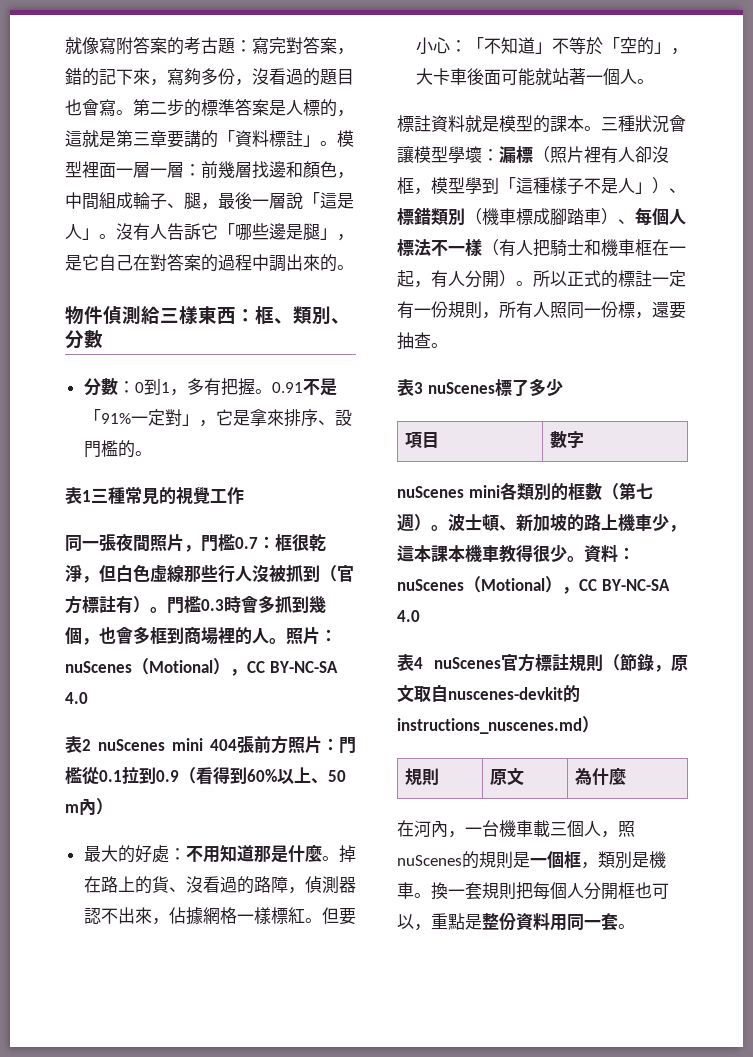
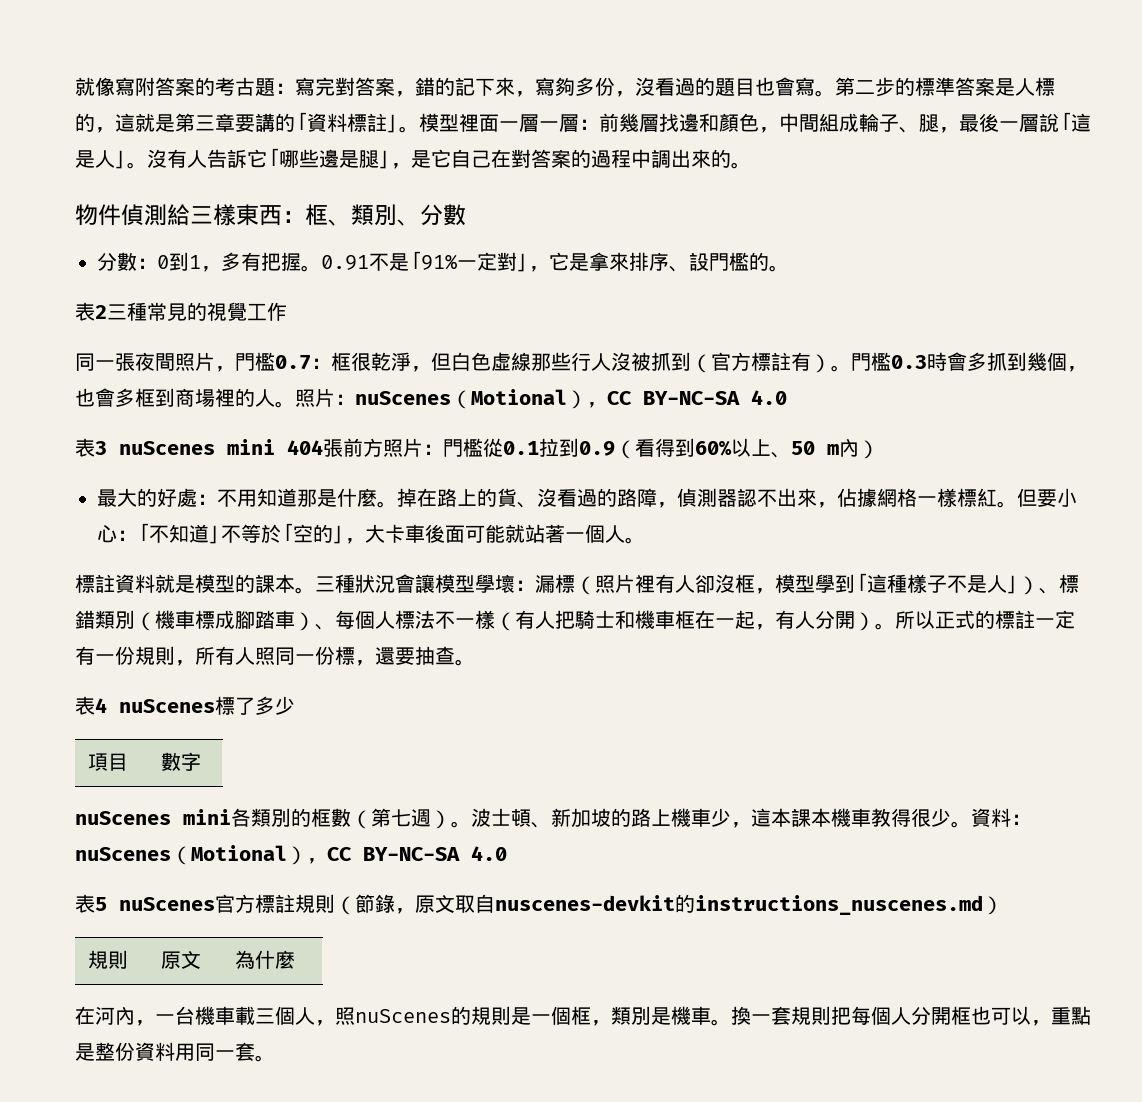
[82,490,91,502] 1 -> [95,305,107,319] 2
[82,739,91,751] 2 -> [95,441,107,455] 3
[414,382,423,394] 3 -> [95,698,107,713] 4
[414,657,423,669] 4 -> [95,897,107,911] 5

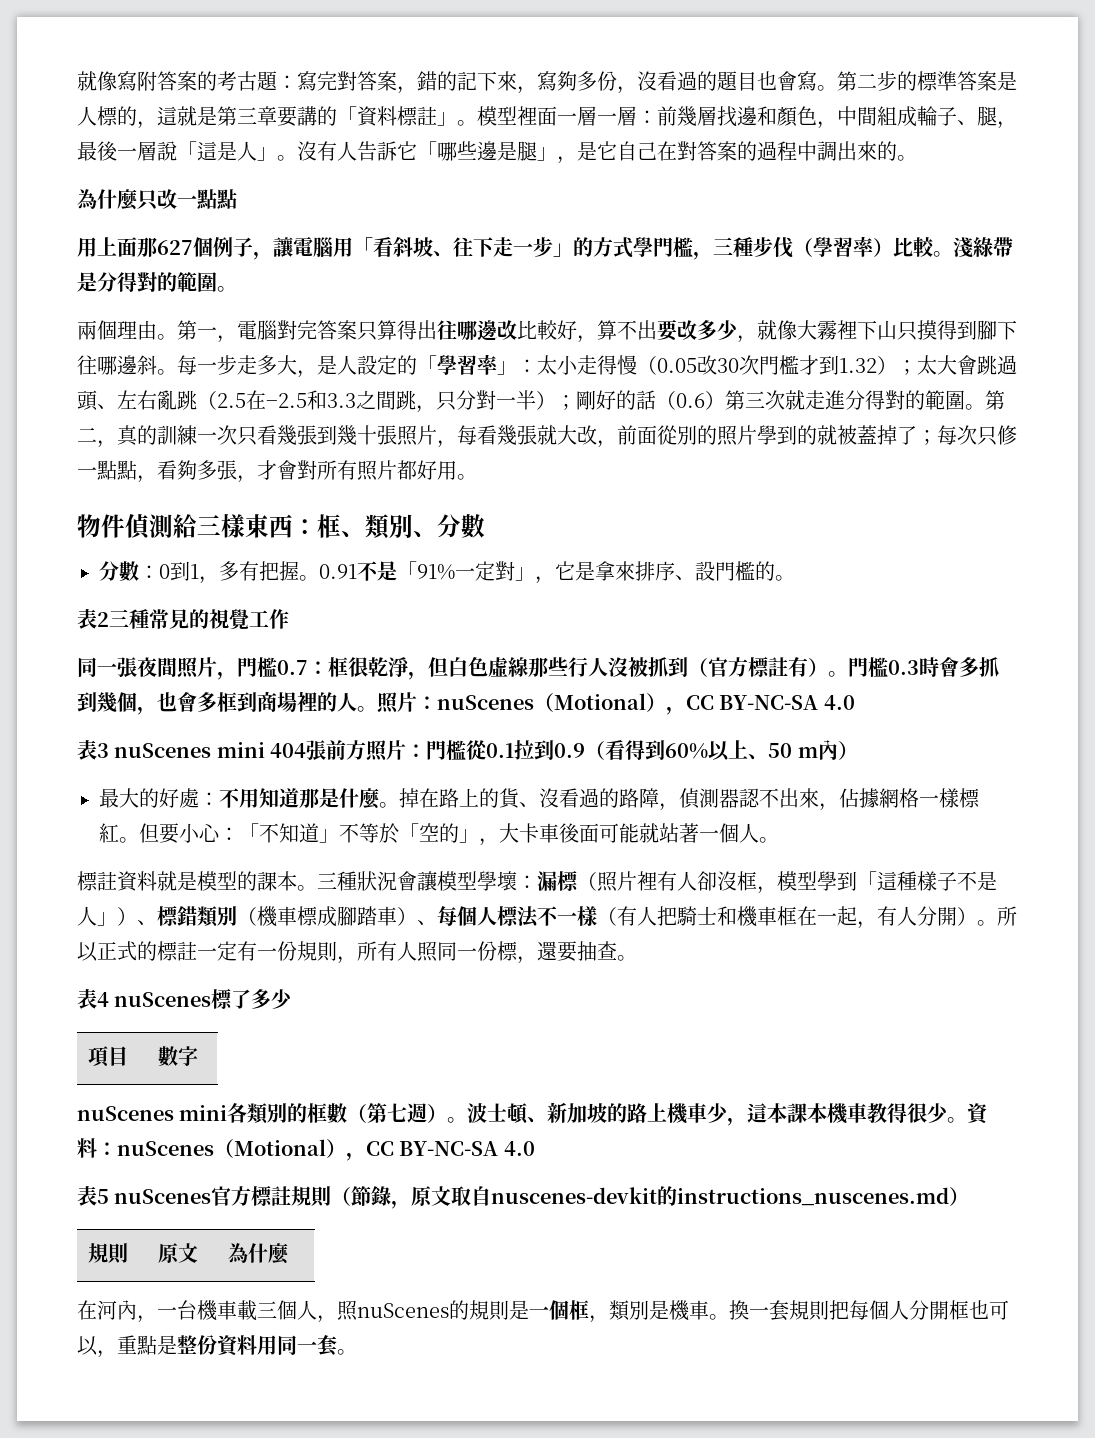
(751, 165) none -> [77,189,237,210] [77,236,1013,260] [77,272,237,292] [77,320,1017,343] [77,354,1017,378] [77,390,1005,413] [77,425,1017,448] [77,460,477,483] // 為什麼只改一點點 // 用上面那627個例子，讓電腦用「看斜坡、往下走一步」的方式學門檻，三種步伐（學習率）比較。淺綠帶是分得對的範圍。 // 兩個理由。第一，電腦對完答案只算得出往哪邊改比較好，算不出要改多少，就像大霧裡下山只摸得到腳下往哪邊斜。每一步走多大，是人設定的「學習率」：太小走得慢（0.05改30次門檻才到1.32）；太大會跳過頭、左右亂跳（2.5在−2.5和3.3之間跳，只分對一半）；剛好的話（0.6）第三次就走進分得對的範圍。第二，真的訓練一次只看幾張到幾十張照片，每看幾張就大改，前面從別的照片學到的就被蓋掉了；每次只修一點點，看夠多張，才會對所有照片都好用。

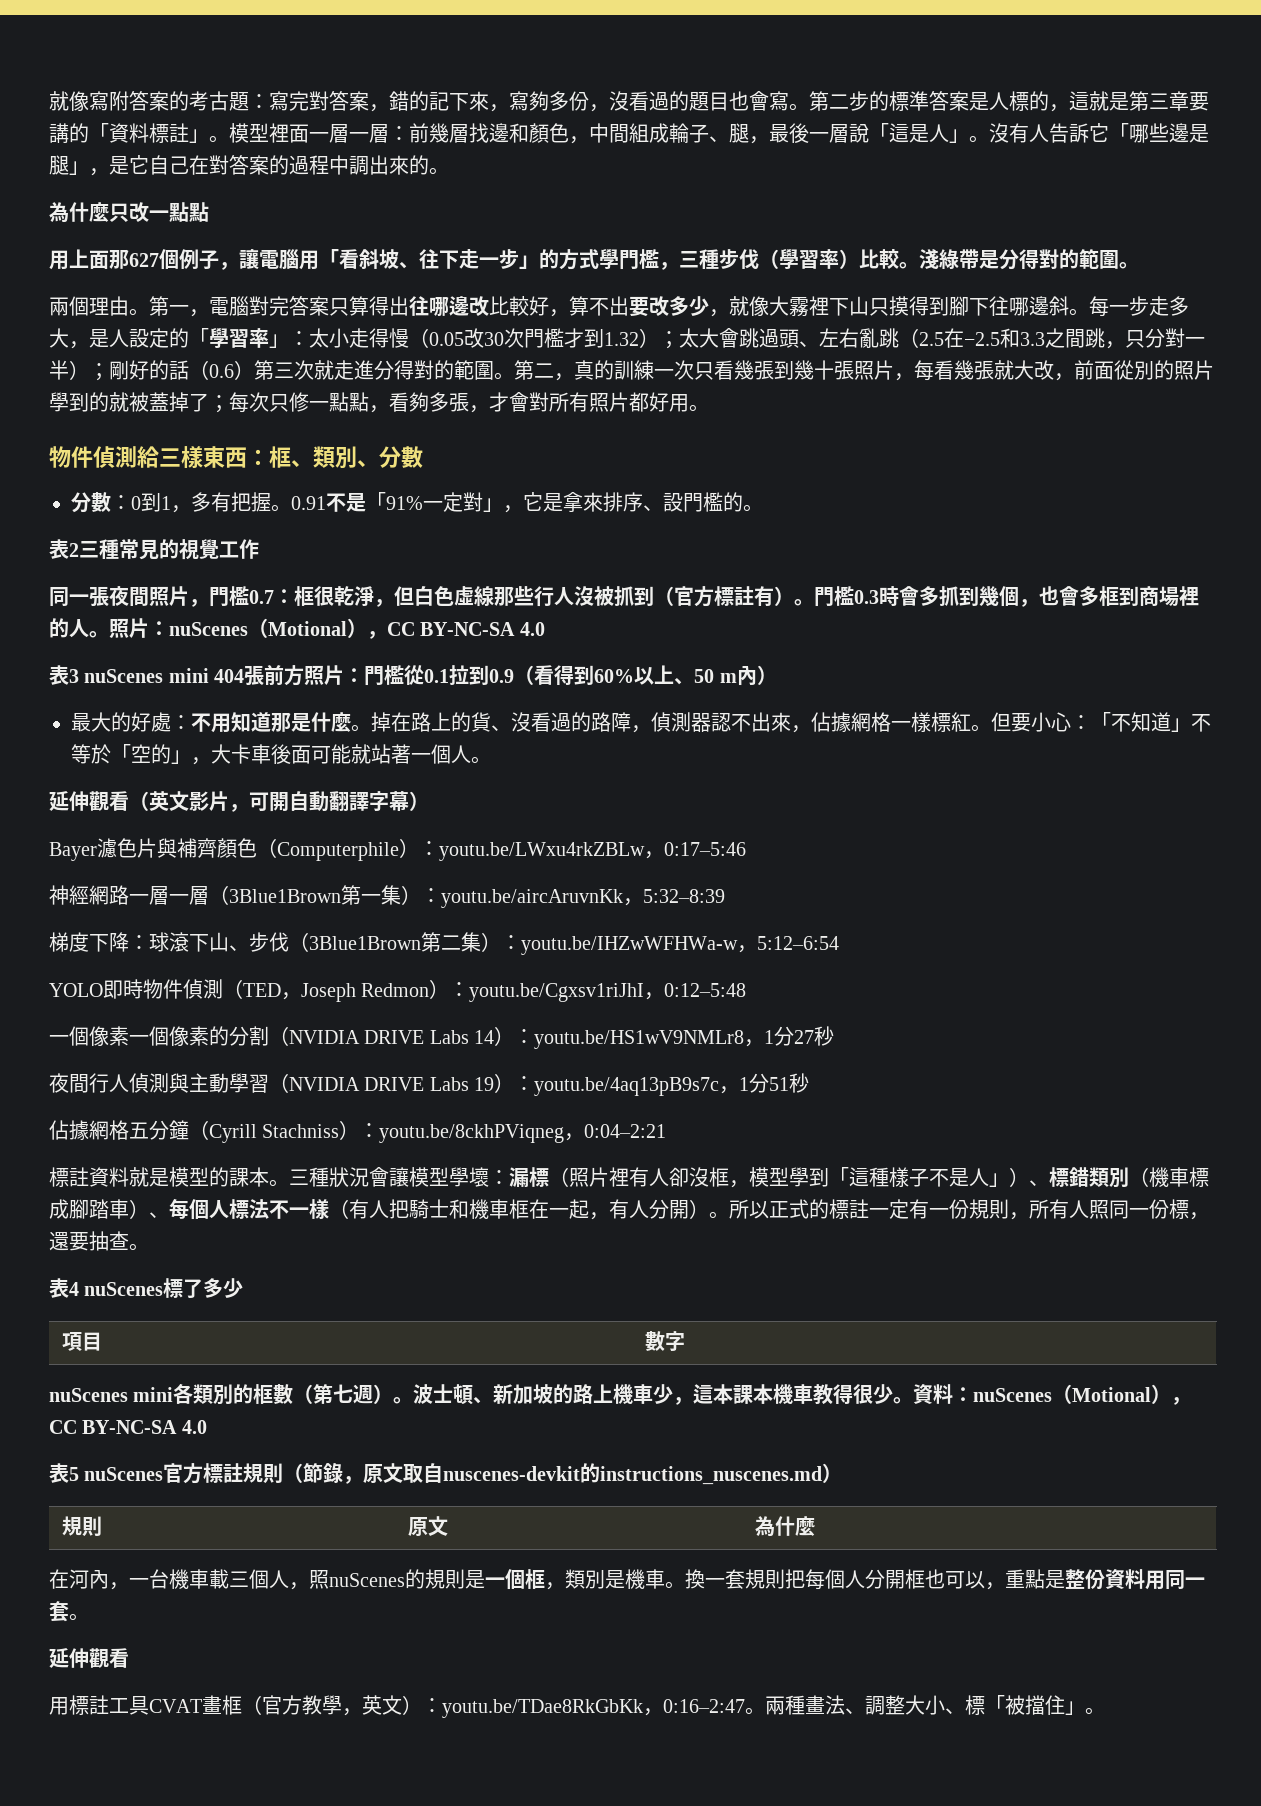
(779, 840) none -> [49,791,429,812] [49,838,746,861] [49,885,725,908] [49,932,839,955] [49,979,747,1002] [49,1026,835,1049] [49,1073,810,1096] [49,1120,667,1143] // 延伸觀看（英文影片，可開自動翻譯字幕） // Bayer濾色片與補齊顏色（Computerphile）：youtu.be/LWxu4rkZBLw，0:17–5:46 // 神經網路一層一層（3Blue1Brown第一集）：youtu.be/aircAruvnKk，5:32–8:39 // 梯度下降：球滾下山、步伐（3Blue1Brown第二集）：youtu.be/IHZwWFHWa-w，5:12–6:54 // YOLO即時物件偵測（TED，Joseph Redmon）：youtu.be/Cgxsv1riJhI，0:12–5:48 // 一個像素一個像素的分割（NVIDIA DRIVE Labs 14）：youtu.be/HS1wV9NMLr8，1分27秒 // 夜間行人偵測與主動學習（NVIDIA DRIVE Labs 19）：youtu.be/4aq13pB9s7c，1分51秒 // 佔據網格五分鐘（Cyrill Stachniss）：youtu.be/8ckhPViqneg，0:04–2:21
(357, 1352) none -> [49,1648,129,1668] [49,1695,1105,1718] // 延伸觀看 // 用標註工具CVAT畫框（官方教學，英文）：youtu.be/TDae8RkGbKk，0:16–2:47。兩種畫法、調整大小、標「被擋住」。

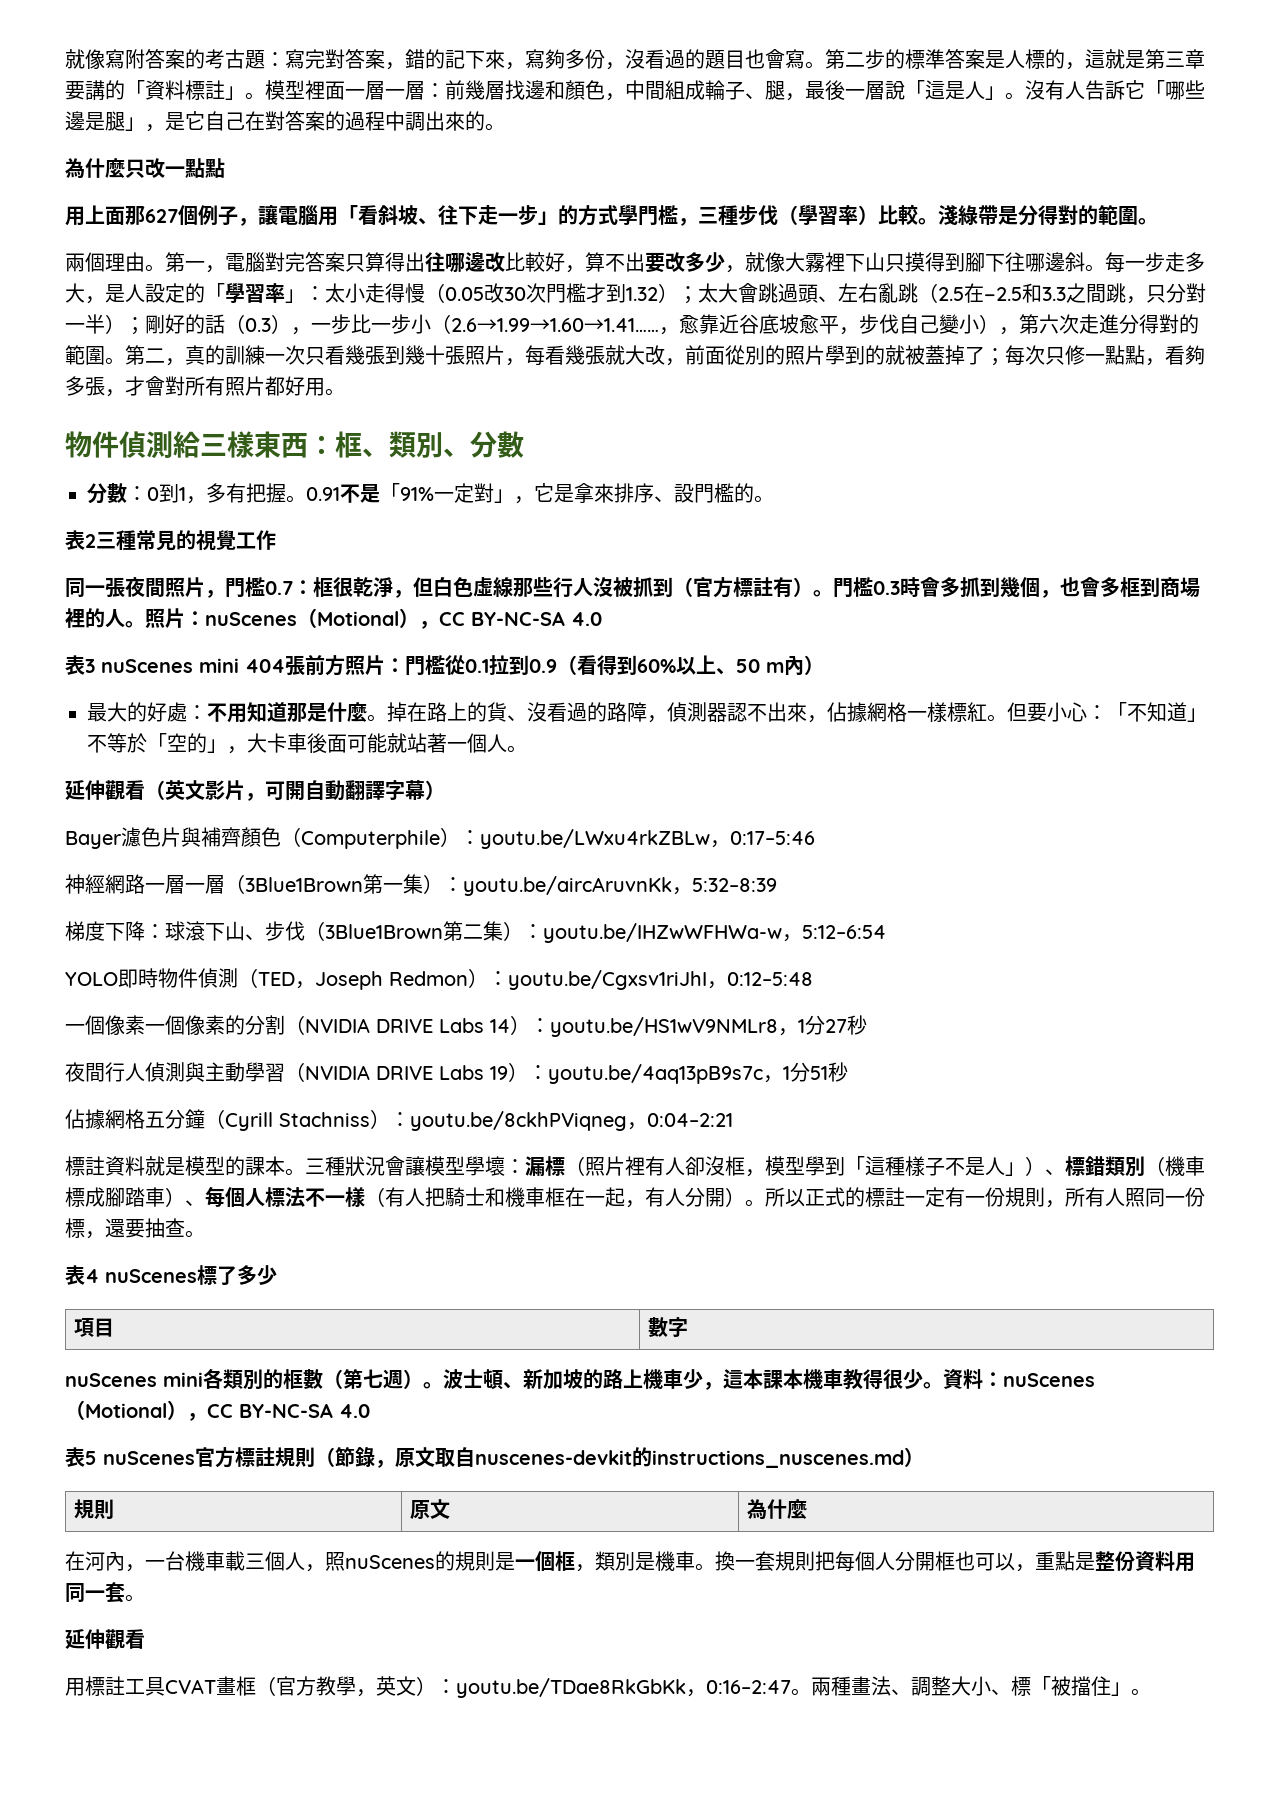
[209,360,334,380] 0.6）第三次就 -> [245,314,1079,335] 0.3），一步比一步小（2.6→1.99→1.60→1.41……，愈靠近谷底坡愈平，步伐自己變小），第六次

